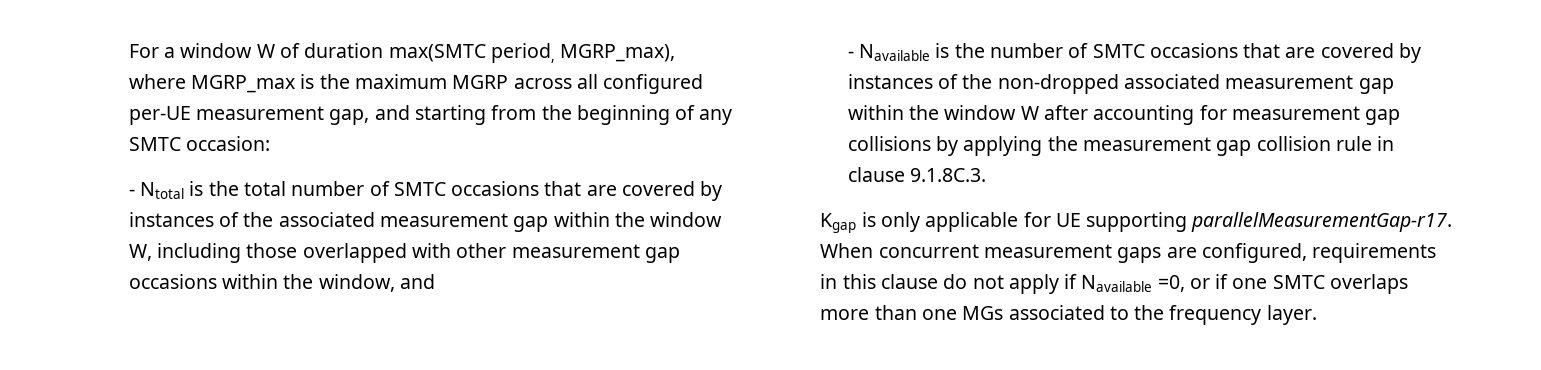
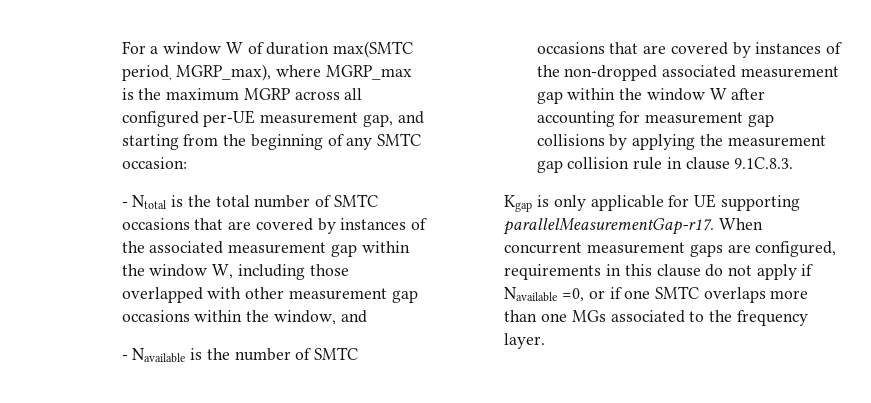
[910,168,987,182] 9.1.8C.3. -> [734,157,794,169] 9.1C.8.3.

